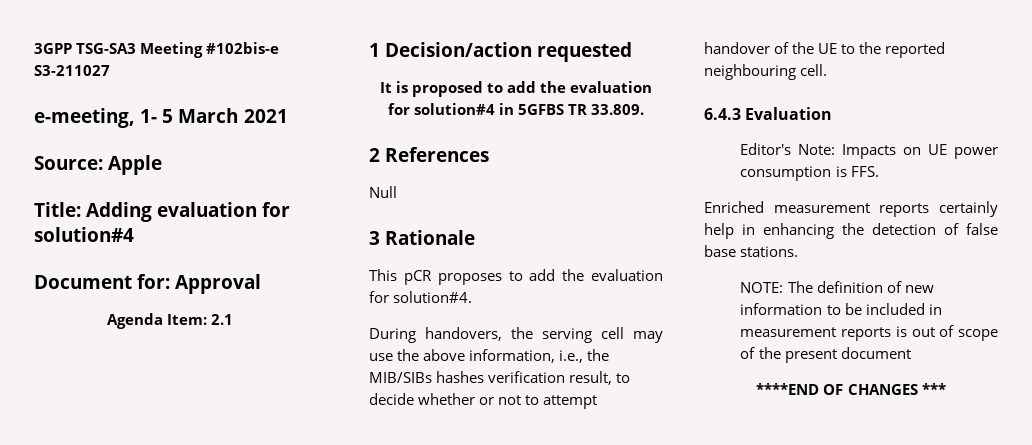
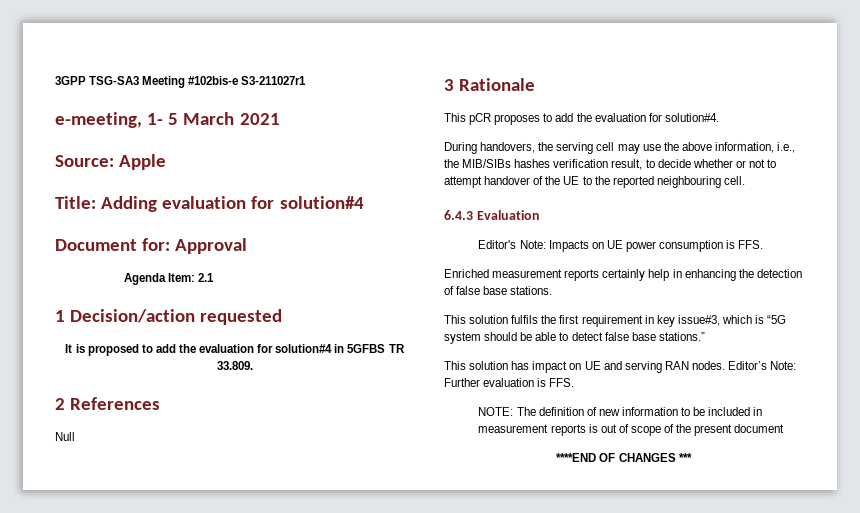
[34,65,110,76] S3-211027 -> [241,76,307,85] S3-211027r1
(799, 251) none -> [444,315,787,327] [444,332,705,344] [444,361,797,373] [444,378,575,387] // This solution fulfils the first requirement in key issue#3, which is “5G system should be able to detect false base stations.” // This solution has impact on UE and serving RAN nodes. Editor’s Note: Further evaluation is FFS.

